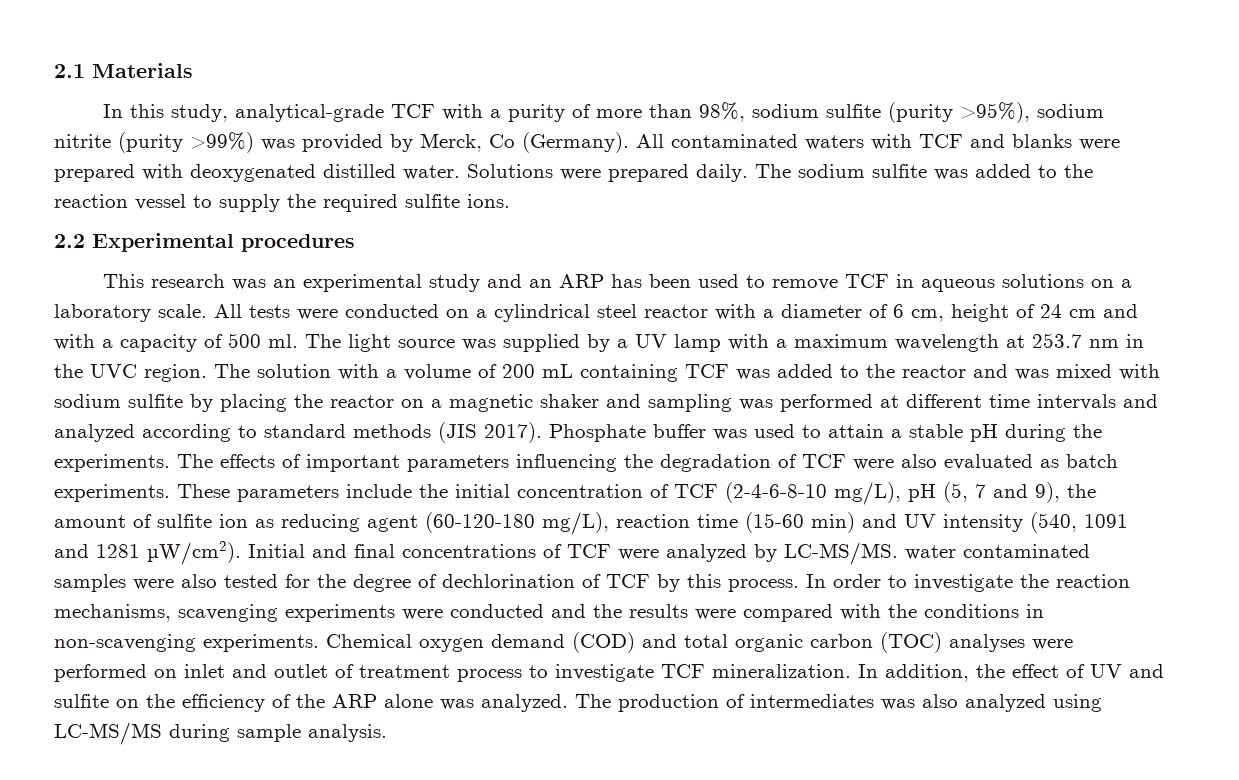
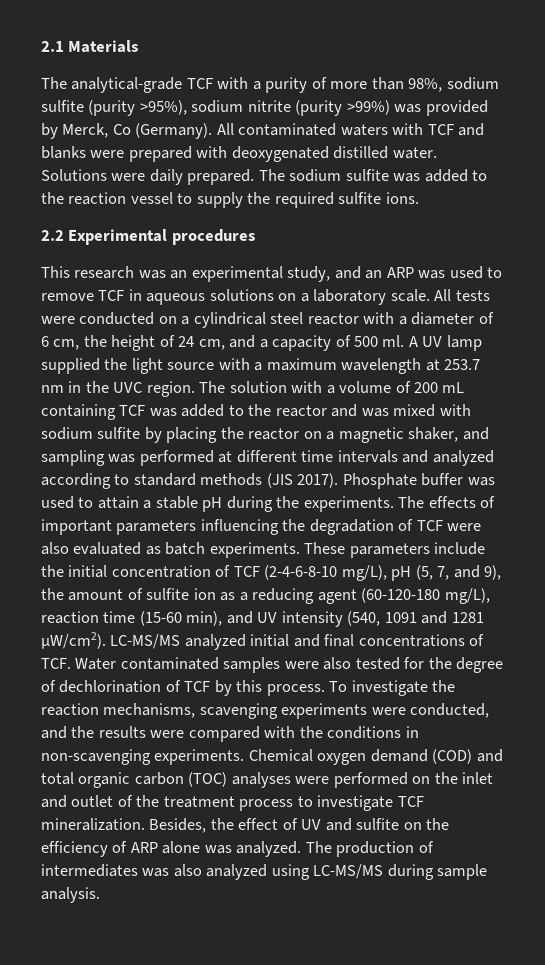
[102,104,228,122] In this study, -> [41,76,68,89] The
[608,164,748,182] prepared daily. -> [149,168,256,185] daily prepared.
[428,274,480,292] study -> [287,266,332,283] study,
[610,274,691,288] has been -> [418,270,447,280] was
(944, 315) none -> [83,334,108,347] the
[1069,304,1138,318] [54,334,95,350] cm and with -> [198,334,257,350] cm, and
[305,334,721,352] The light source was supplied by a UV lamp -> [408,335,483,352] [41,357,216,374] A UV lamp supplied the light source
[540,394,599,408] shaker -> [408,427,460,443] shaker,
[975,484,986,498] 7 -> [436,566,450,581] 7,
(274, 523) none -> [238,591,248,601] a
[811,512,855,533] min) -> [185,610,223,626] min),
[248,544,305,558] Initial -> [109,633,290,650] LC-MS/MS analyzed initial
[567,542,956,565] TCF were analyzed by LC-MS/MS. water -> [40,657,117,670] TCF. Water
[806,574,907,588] In order to -> [328,681,348,693] To
[450,604,544,618] conducted -> [409,703,490,719] conducted,
(177, 673) none -> [433,772,458,785] the
(354, 671) none -> [135,794,160,807] the
[858,664,969,682] In addition, -> [148,817,207,833] Besides,
[296,694,325,708] the -> (128, 846) none

